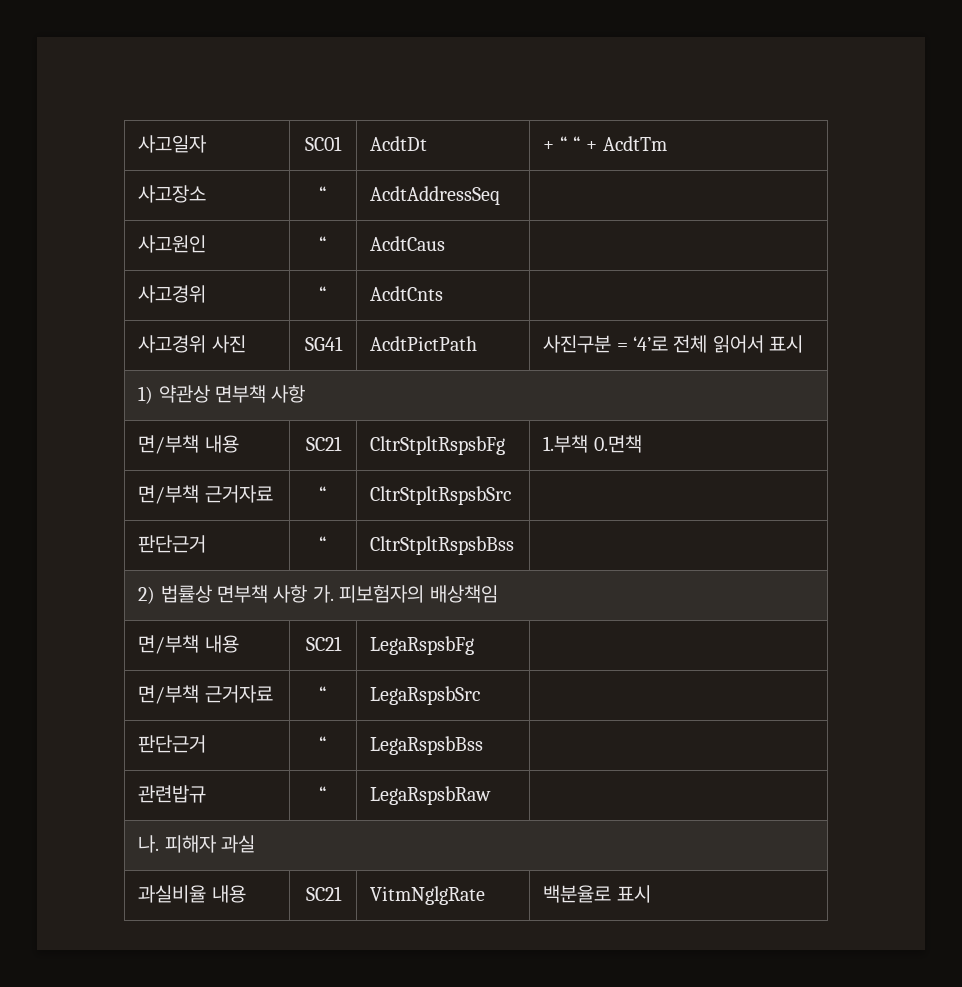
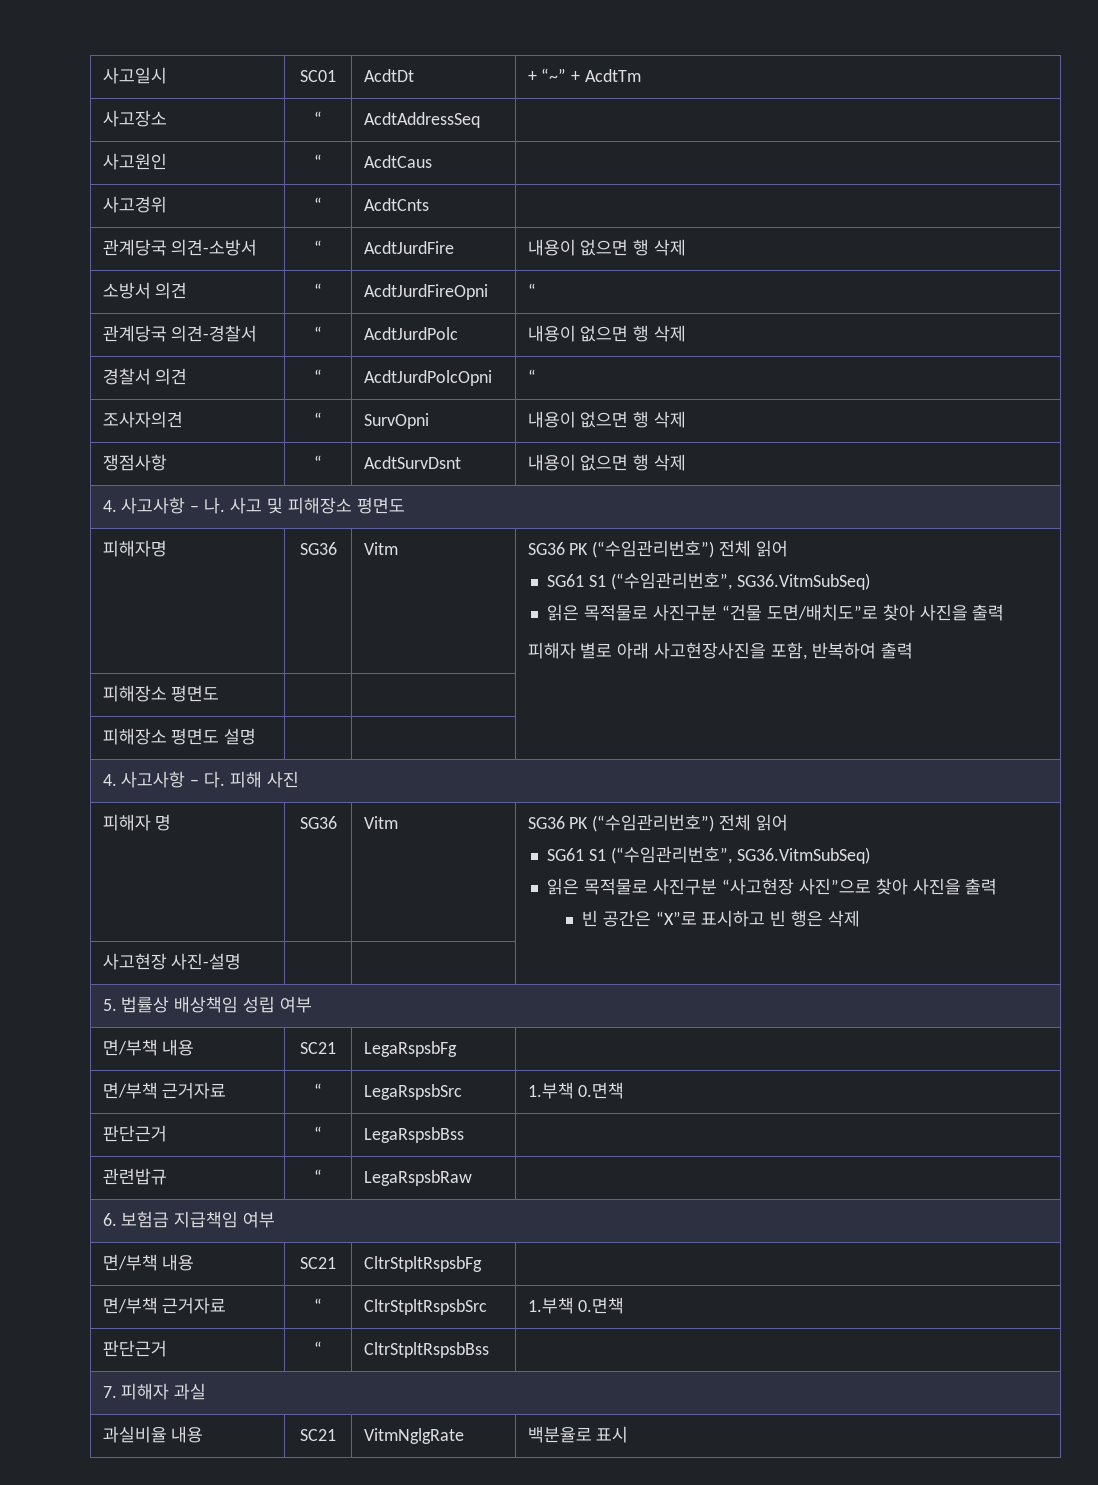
[138,135,208,153] 사고일자 -> [102,67,167,84] 사고일시
[559,136,582,151] “ “ -> [541,68,567,82] “~”
[138,335,246,353] [304,336,343,351] [370,336,478,351] [543,335,804,353] [138,385,306,404] [138,435,239,454] [305,436,342,451] [370,436,506,455] [543,435,642,453] [138,485,273,504] [319,486,327,501] [370,486,512,505] [138,535,207,553] [319,536,327,551] [370,536,515,555] [138,585,425,604] 사고경위 사진 | SG41 | AcdtPictPath | 사진구분 = ‘4’로 전체 읽어서 표시 // 1) 약관상 면부책 사항 // 면/부책 내용 | SC21 | CltrStpltRspsbFg | 1.부책 0.면책 // 면/부책 근거자료 | “ | CltrStpltRspsbSrc | // 판단근거 | “ | CltrStpltRspsbBss | // 2) 법률상 면부책 사항 가. 피보험자의 -> [102,239,258,256] [314,240,322,254] [363,241,454,254] [527,239,687,256] [102,282,188,299] [314,283,322,297] [363,284,488,300] [527,283,536,297] [102,325,258,342] [314,326,322,340] [363,327,458,340] [527,325,687,342] [102,368,188,385] [314,369,322,383] [363,370,492,386] [527,369,536,383] [102,411,183,428] [314,412,322,426] [363,413,429,429] [527,411,687,428] [102,454,167,471] [314,455,322,469] [363,456,461,469] [527,454,687,471] [102,497,405,514] [102,540,167,557] [299,542,337,555] [363,542,398,555] [527,540,789,558] [547,572,870,590] [547,604,1005,621] [527,642,913,660] [102,685,220,702] [102,728,257,745] [102,771,299,788] [102,814,172,831] [299,816,337,829] [363,816,398,829] [527,814,789,832] [547,846,870,864] [547,878,998,895] [581,910,861,927] [102,953,242,970] [102,996,170,1013] 관계당국 의견-소방서 | “ | AcdtJurdFire | 내용이 없으면 행 삭제 // 소방서 의견 | “ | AcdtJurdFireOpni | “ // 관계당국 의견-경찰서 | “ | AcdtJurdPolc | 내용이 없으면 행 삭제 // 경찰서 의견 | “ | AcdtJurdPolcOpni | “ // 조사자의견 | “ | SurvOpni | 내용이 없으면 행 삭제 // 쟁점사항 | “ | AcdtSurvDsnt | 내용이 없으면 행 삭제 // 4. 사고사항 – 나. 사고 및 피해장소 평면도 // 피해자명 | SG36 | Vitm | SG36 PK (“수임관리번호”) 전체 읽어 // SG61 S1 (“수임관리번호”, SG36.VitmSubSeq) // 읽은 목적물로 사진구분 “건물 도면/배치도”로 찾아 사진을 출력 // 피해자 별로 아래 사고현장사진을 포함, 반복하여 출력 // 피해장소 평면도 | | | // 피해장소 평면도 설명 | | | // 4. 사고사항 – 다. 피해 사진 // 피해자 명 | SG36 | Vitm | SG36 PK (“수임관리번호”) 전체 읽어 // SG61 S1 (“수임관리번호”, SG36.VitmSubSeq) // 읽은 목적물로 사진구분 “사고현장 사진”으로 찾아 사진을 출력 // 빈 공간은 “X”로 표시하고 빈 행은 삭제 // 사고현장 사진-설명 | | | // 5. 법률상
(498, 594) none -> [243,996,313,1013] 성립 여부
(481, 695) none -> [527,1082,625,1099] 1.부책 0.면책
[138,835,160,853] 나. -> [102,1211,276,1228] [102,1254,195,1271] [300,1257,336,1269] [363,1256,482,1272] [102,1297,227,1314] [314,1298,322,1312] [363,1299,487,1315] [527,1297,625,1314] [102,1340,167,1357] [314,1341,322,1355] [363,1342,489,1358] [102,1386,117,1398] 6. 보험금 지급책임 여부 // 면/부책 내용 | SC21 | CltrStpltRspsbFg | // 면/부책 근거자료 | “ | CltrStpltRspsbSrc | 1.부책 0.면책 // 판단근거 | “ | CltrStpltRspsbBss | // 7.

